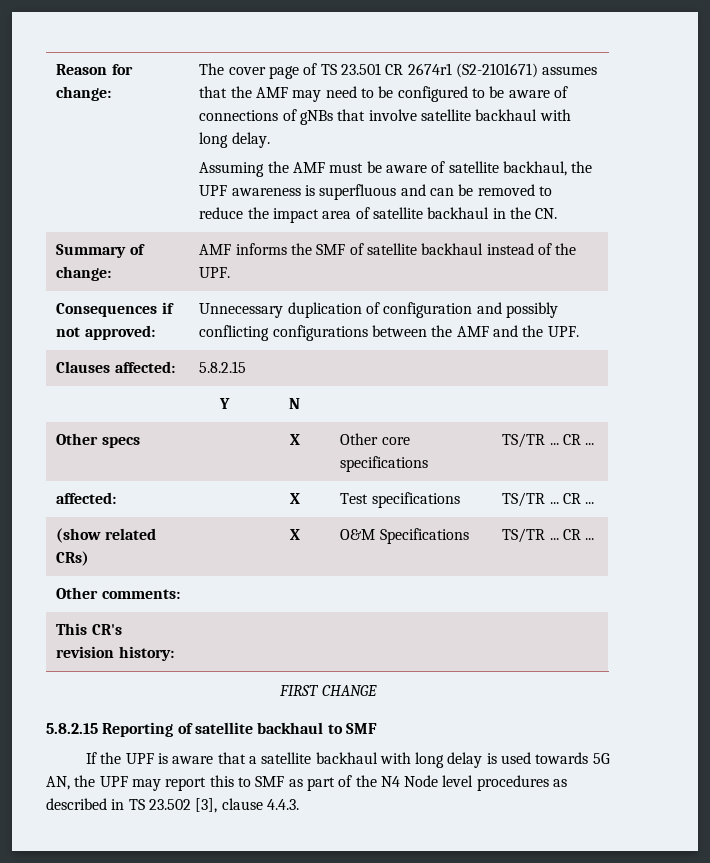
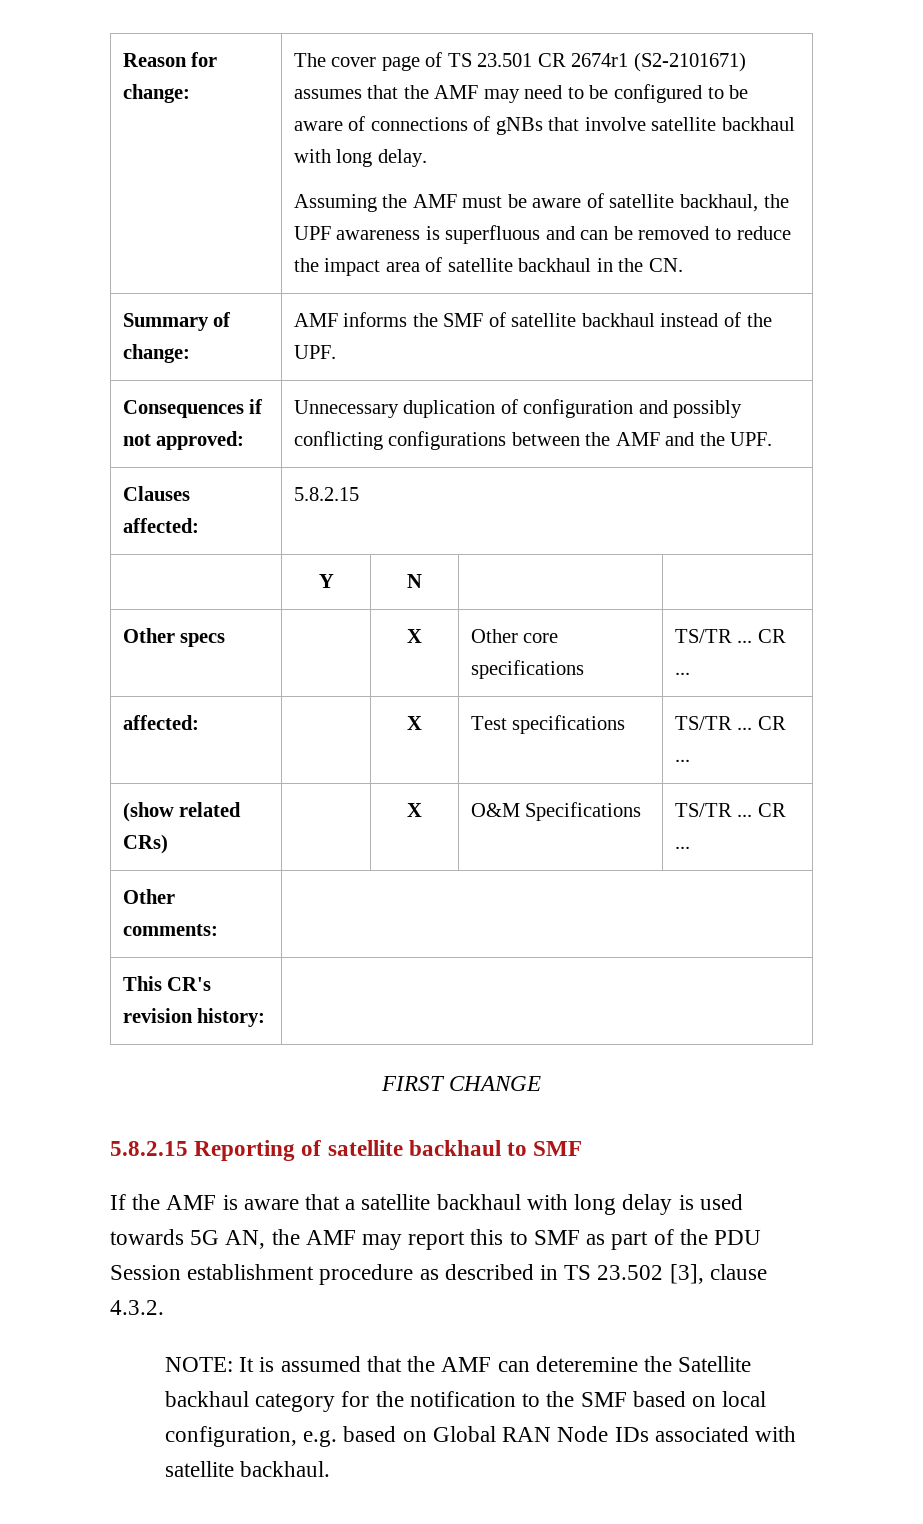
[125,753,154,764] UPF -> [166,1195,217,1210] AMF
[99,776,128,787] UPF -> [305,1230,356,1245] AMF
[380,775,549,791] N4 Node level procedures -> [713,1230,761,1245] [110,1264,414,1285] PDU Session establishment procedure
[266,799,299,810] 4.4.3. -> [110,1300,164,1315] [165,1356,752,1372] [165,1391,767,1412] [165,1426,796,1447] [165,1461,331,1477] 4.3.2. // NOTE: It is assumed that the AMF can deteremine the Satellite backhaul category for the notification to the SMF based on local configuration, e.g. based on Global RAN Node IDs associated with satellite backhaul.

